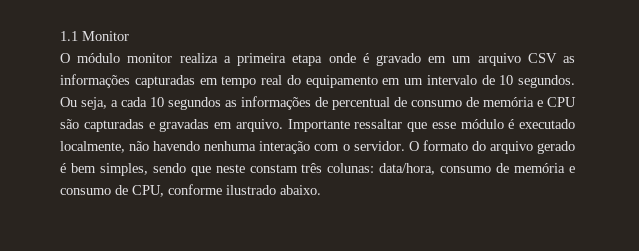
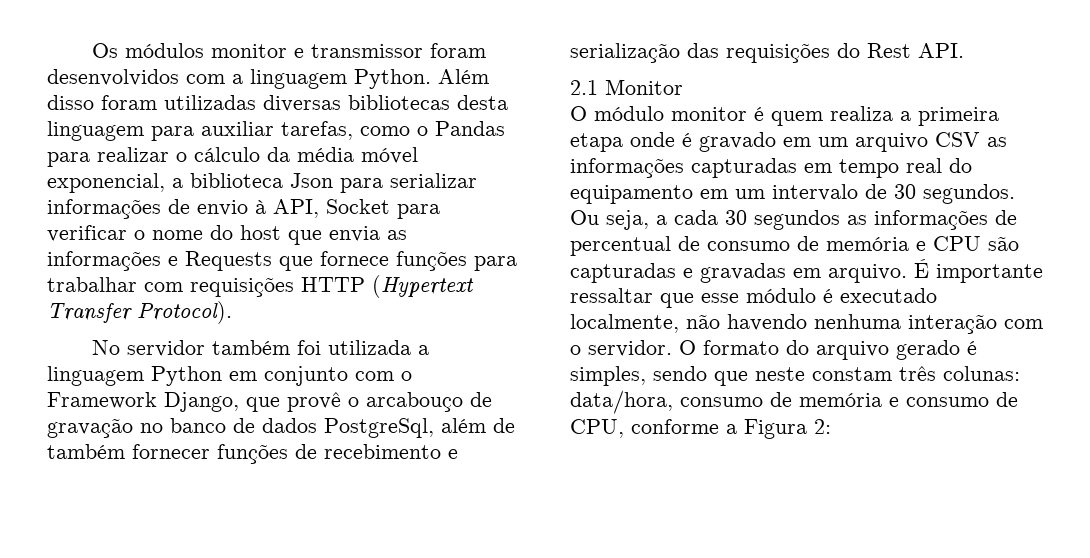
[60,31,78,41] 1.1 -> [91,43,486,58] [47,69,489,89] [47,95,508,112] [47,121,505,141] [47,147,418,167] [47,173,477,193] [47,199,440,219] [47,225,407,245] [47,251,517,271] [47,275,474,298] [47,301,232,324] [91,340,429,357] [47,366,412,386] [47,392,492,412] [47,418,515,438] [47,444,458,464] [570,43,964,63] [570,80,598,95] Os módulos monitor e transmissor foram desenvolvidos com a linguagem Python. Além disso foram utilizadas diversas bibliotecas desta linguagem para auxiliar tarefas, como o Pandas para realizar o cálculo da média móvel exponencial, a biblioteca Json para serializar informações de envio à API, Socket para verificar o nome do host que envia as informações e Requests que fornece funções para trabalhar com requisições HTTP (Hypertext Transfer Protocol). // No servidor também foi utilizada a linguagem Python em conjunto com o Framework Django, que provê o arcabouço de gravação no banco de dados PostgreSql, além de também fornecer funções de recebimento e serialização das requisições do Rest API. // 2.1
(173, 58) none -> [754,107,823,126] é quem
[499,75,514,85] 10 -> [894,184,916,199] 30
[150,97,164,107] 10 -> [725,210,747,225] 30
[287,119,350,132] Importante -> [914,259,1043,283] É importante
[70,163,96,173] bem -> (977, 348) none
[226,185,321,195] ilustrado abaixo. -> [726,419,831,439] a Figura 2:

